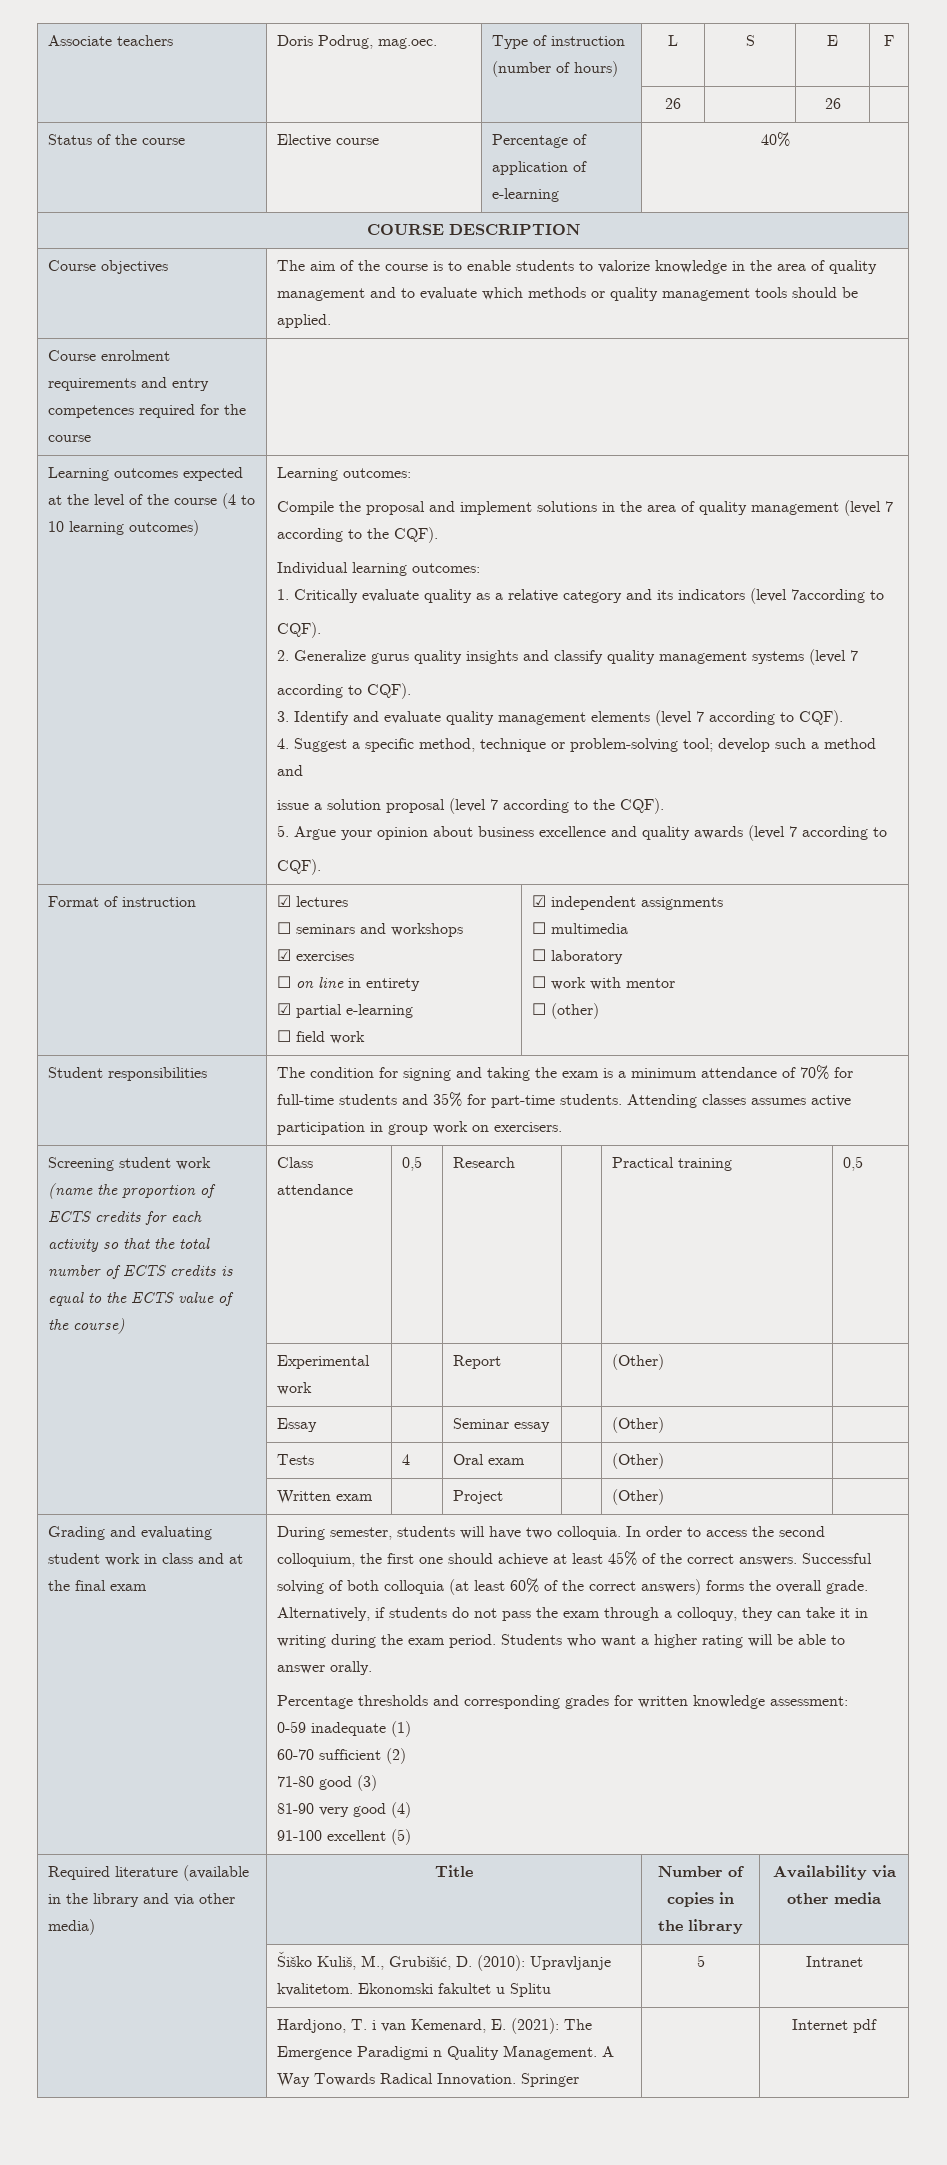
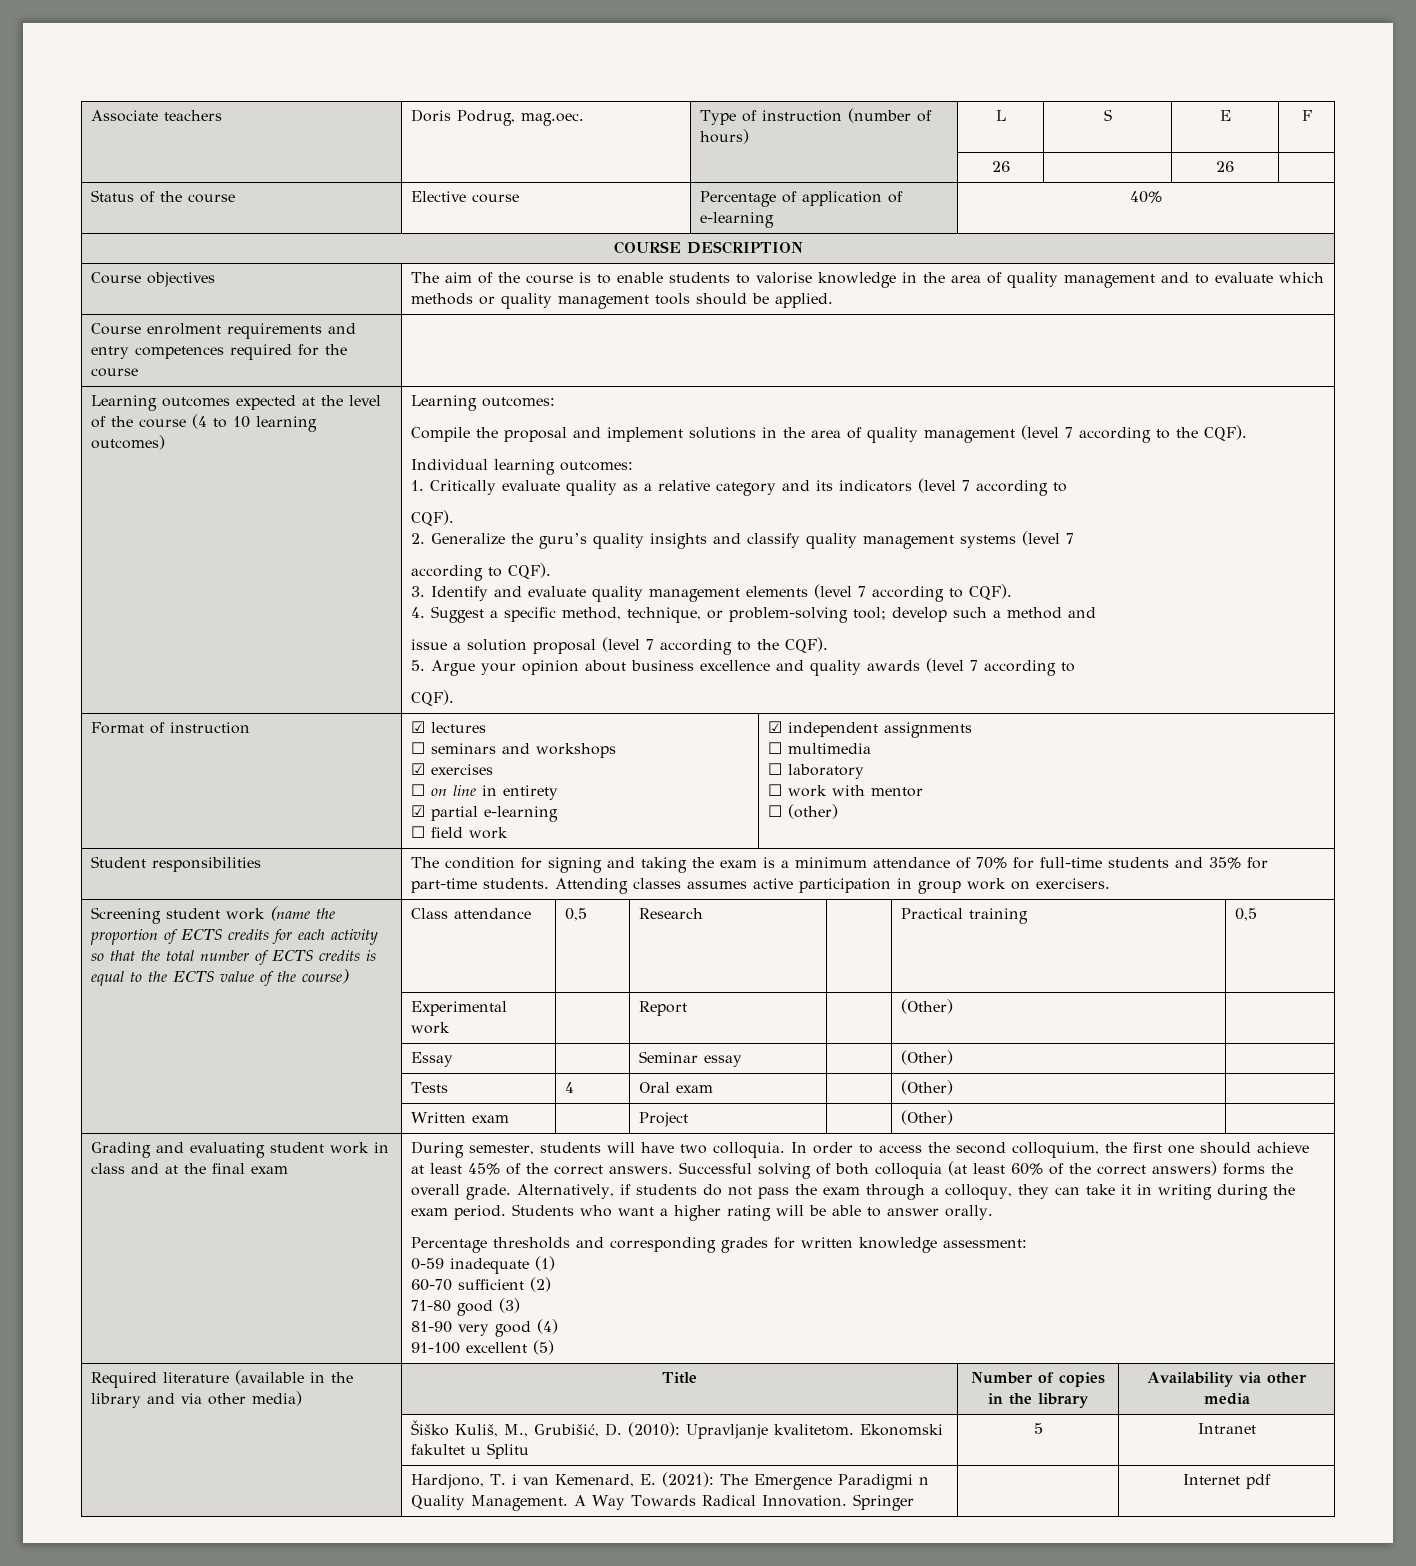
[598,260,651,273] valorize -> [756,272,813,284] valorise
[791,589,866,603] 7according -> [962,480,1049,496] 7 according
[371,653,410,664] gurus -> [511,533,588,549] the guru’s
[480,738,547,752] technique -> [627,607,702,623] technique,

